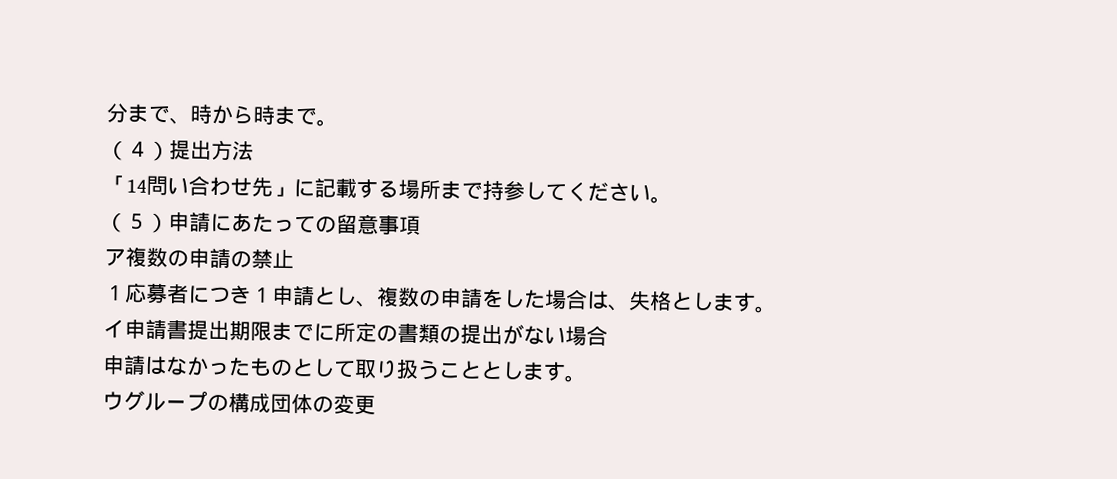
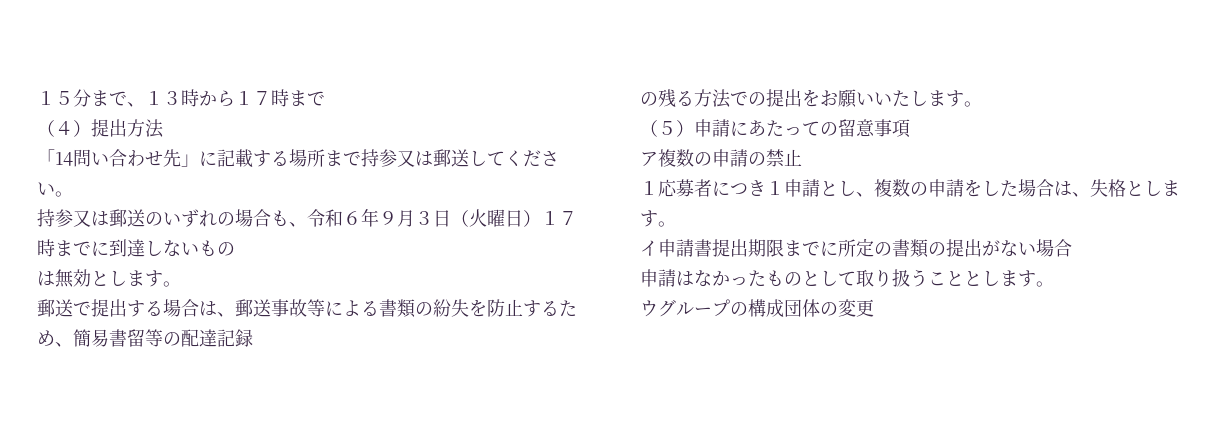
(106, 113) none -> [37,91,73,105] １５
[190,103,338,127] 時から時まで。 -> [145,89,325,107] １３時から１７時まで
(525, 190) none -> [397,149,469,167] 又は郵送
(672, 200) none -> [37,208,577,227] [37,239,235,257] [37,269,181,288] [37,299,577,318] [37,329,253,347] [640,89,982,108] // 持参又は郵送のいずれの場合も、令和６年９月３日（火曜日）１７時までに到達しないもの // は無効とします。 // 郵送で提出する場合は、郵送事故等による書類の紛失を防止するため、簡易書留等の配達記録 // の残る方法での提出をお願いいたします。

